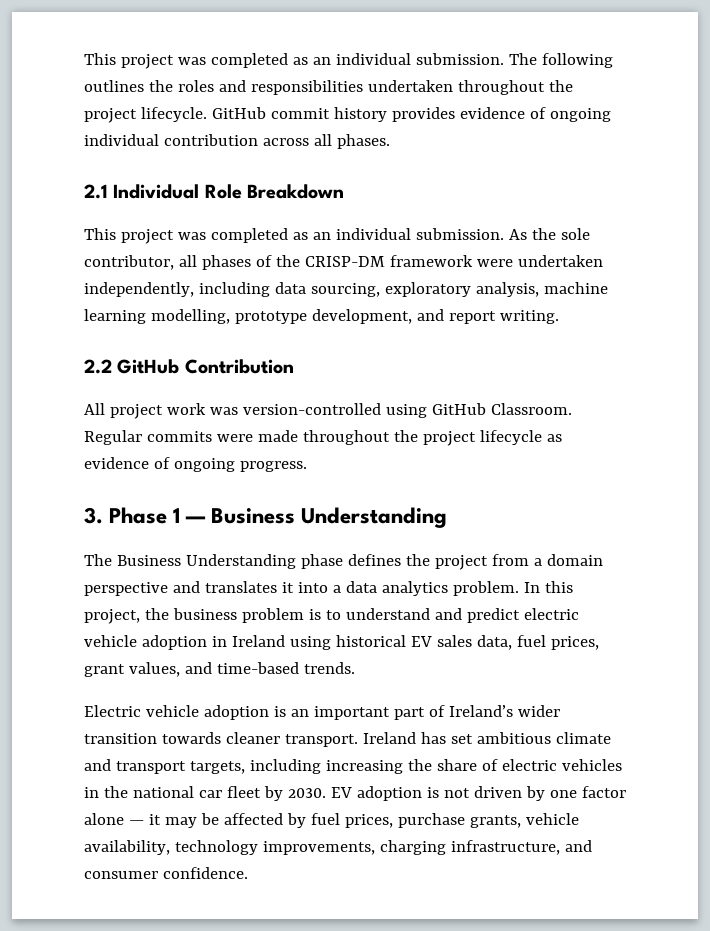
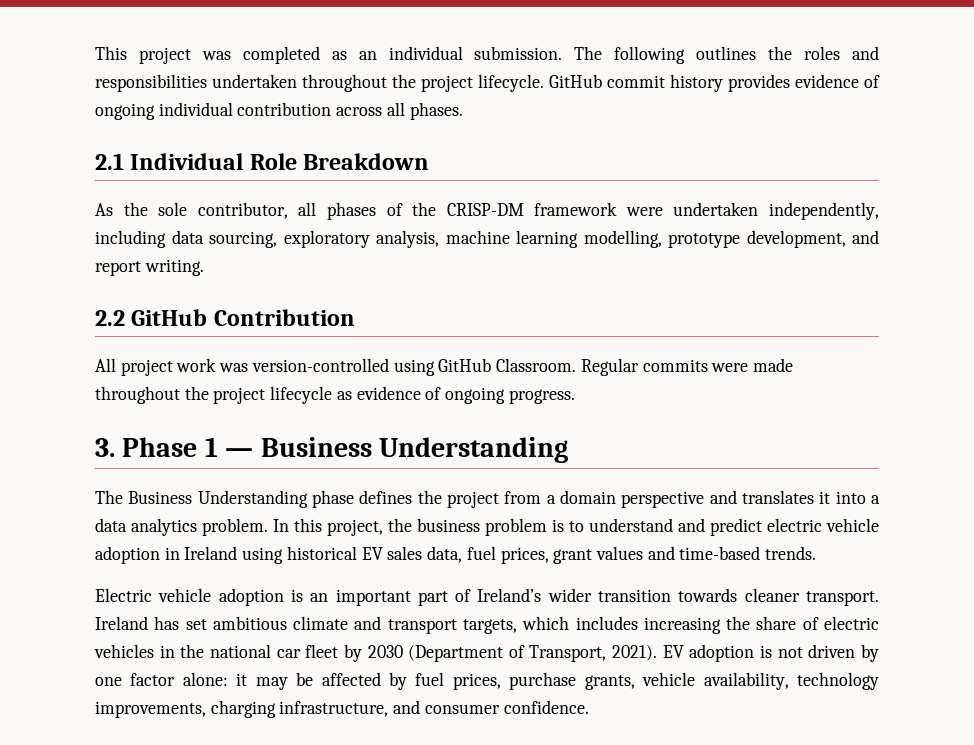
[84,228,504,244] This project was completed as an individual submission. -> (430, 161) none
[128,662,180,677] values, -> [595,546,643,560] values
[249,759,321,774] including -> [522,616,638,630] which includes
[287,788,326,798] 2030. -> [367,645,658,662] 2030 (Department of Transport, 2021).
[84,813,144,825] alone — -> [182,672,228,686] alone:

